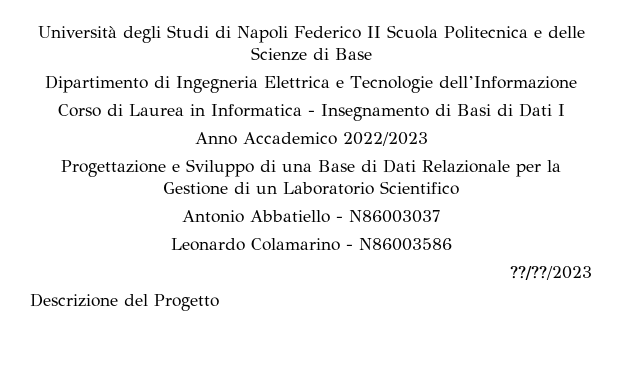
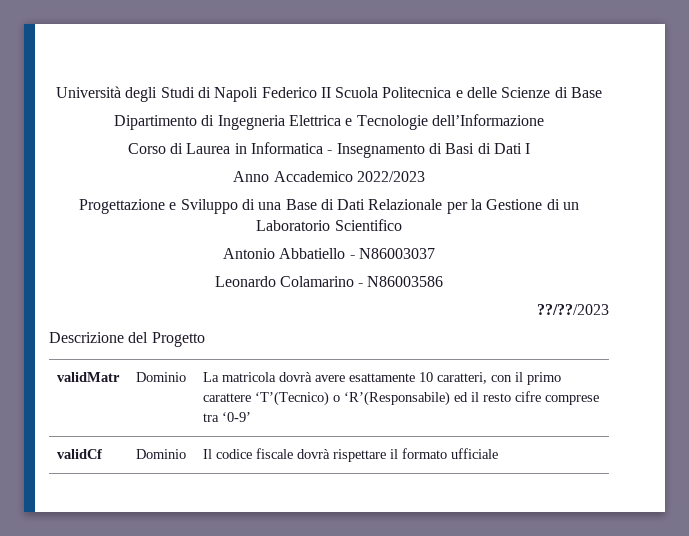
(219, 302) none -> [57,372,121,382] [136,372,187,382] [203,372,562,385] [203,391,600,406] [203,412,252,422] [57,449,103,459] [136,449,187,459] [203,448,499,462] // validMatr | Dominio | La matricola dovrà avere esattamente 10 caratteri, con il primo carattere ‘T’(Tecnico) o ‘R’(Responsabile) ed il resto cifre comprese tra ‘0-9’ // validCf | Dominio | Il codice fiscale dovrà rispettare il formato ufficiale

